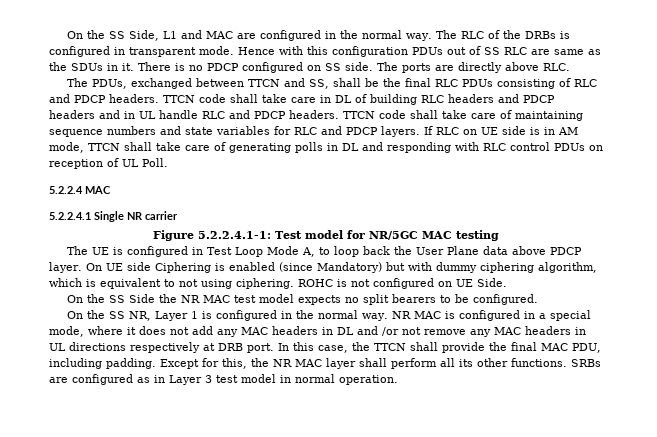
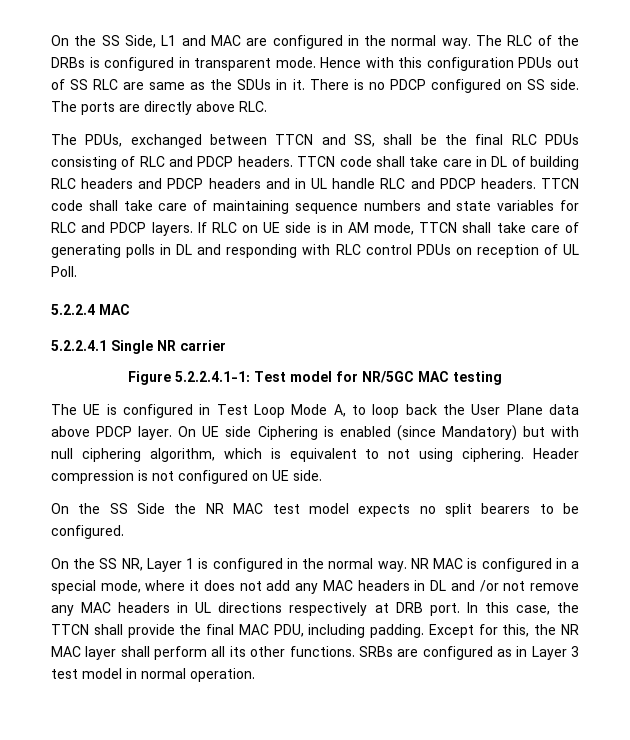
[435,262,477,273] dummy -> [51,448,73,459] null
[298,279,333,287] ROHC -> [532,448,579,459] [51,470,134,484] Header compression
[477,278,507,287] Side. -> [293,470,322,481] side.

